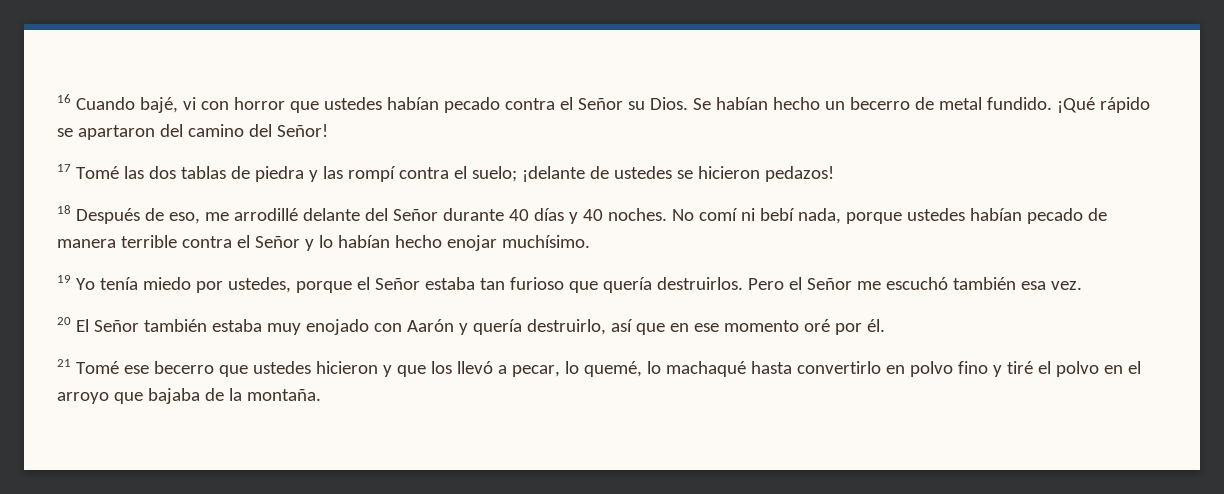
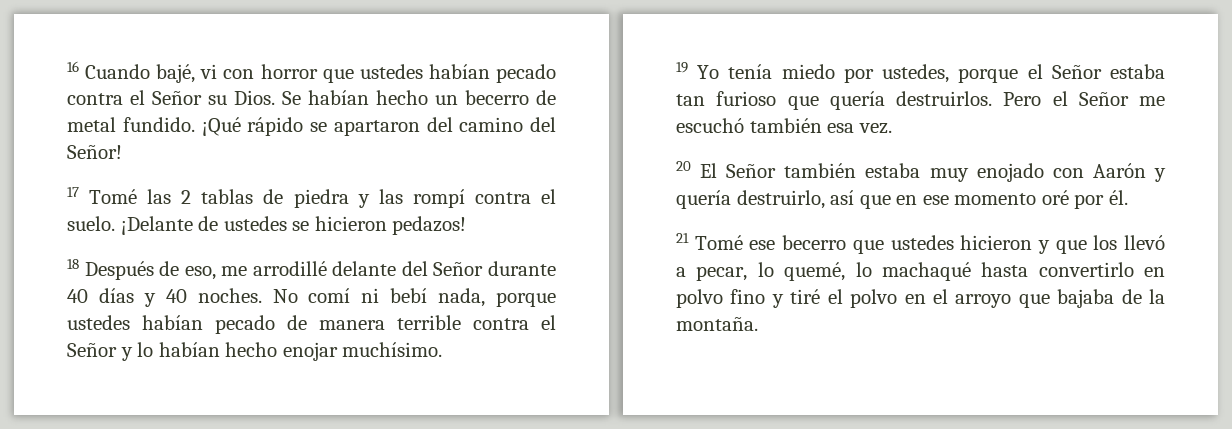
[148,166,176,179] dos -> [181,190,192,204] 2
[471,166,585,182] suelo; ¡delante -> [67,216,193,235] suelo. ¡Delante

